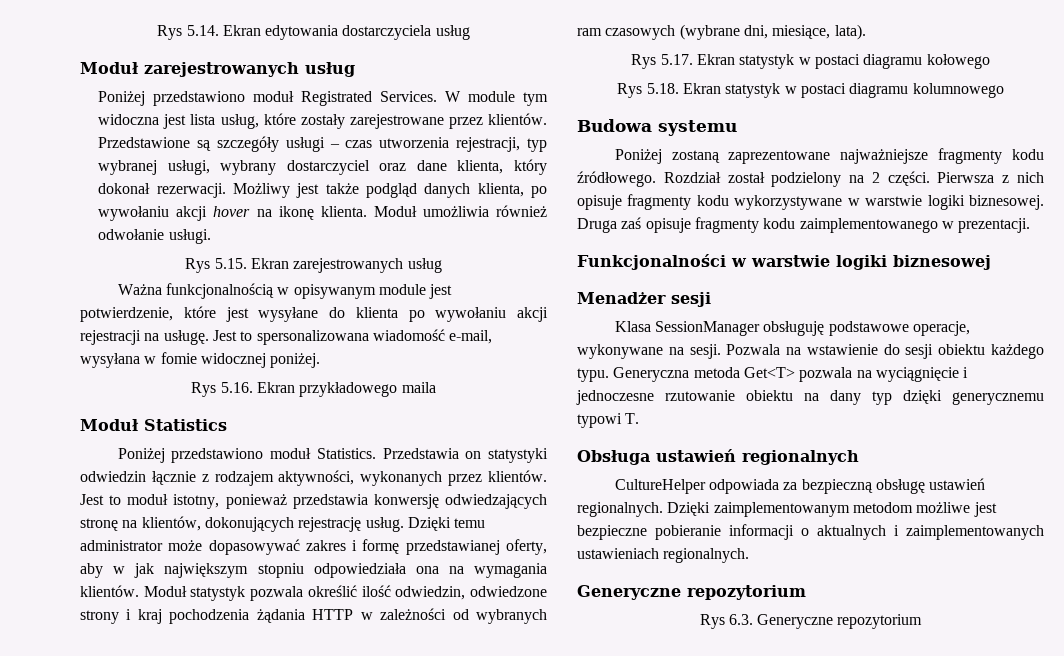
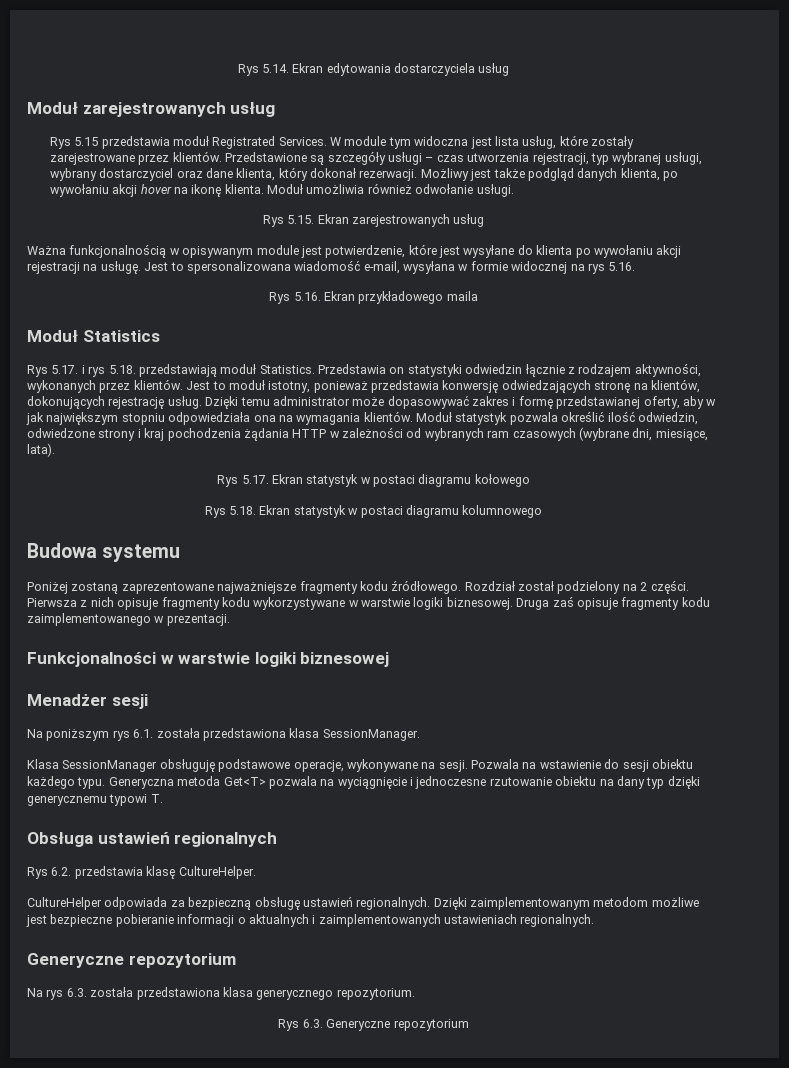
[98,91,246,106] Poniżej przedstawiono -> [49,136,170,149] Rys 5.15 przedstawia
[160,352,321,368] fomie widocznej poniżej. -> [470,261,636,274] formie widocznej na rys 5.16.
[117,448,264,463] Poniżej przedstawiono -> [27,364,217,377] Rys 5.17. i rys 5.18. przedstawiają
(711, 299) none -> [27,728,420,741] // Na poniższym rys 6.1. została przedstawiona klasa SessionManager.
(859, 457) none -> [27,866,256,879] // Rys 6.2. przedstawia klasę CultureHelper.
(806, 592) none -> [27,987,415,1000] // Na rys 6.3. została przedstawiona klasa generycznego repozytorium.

